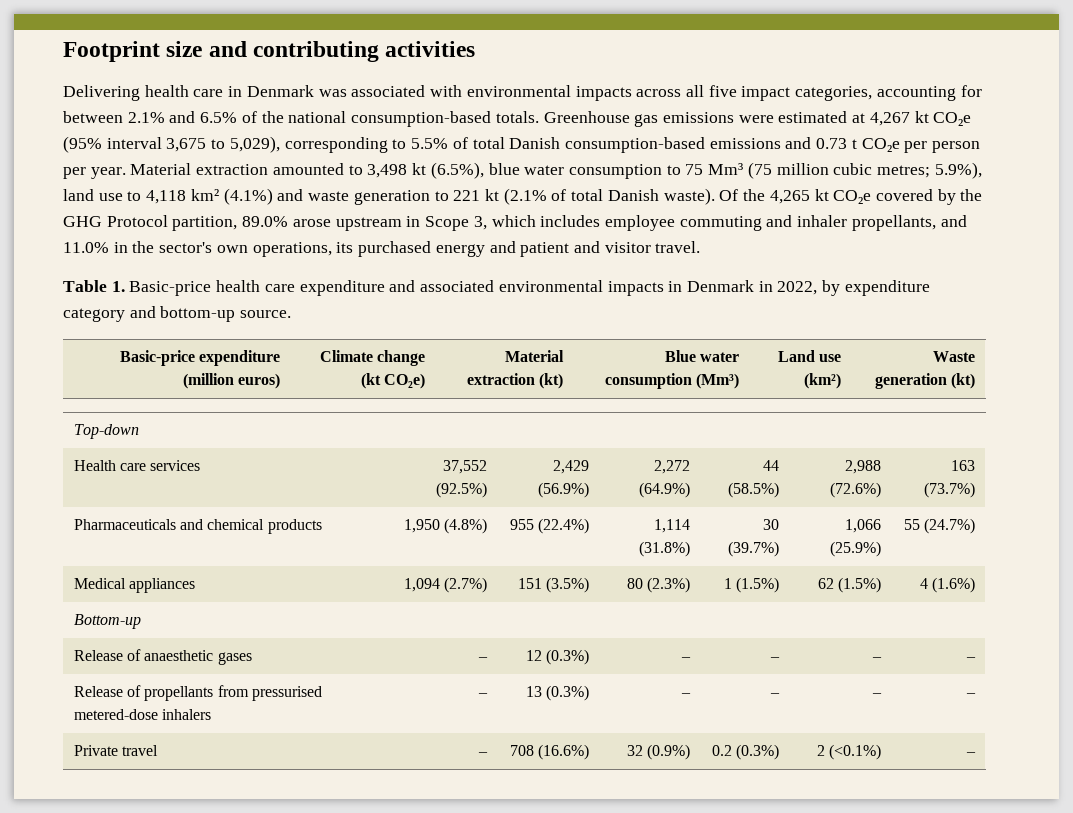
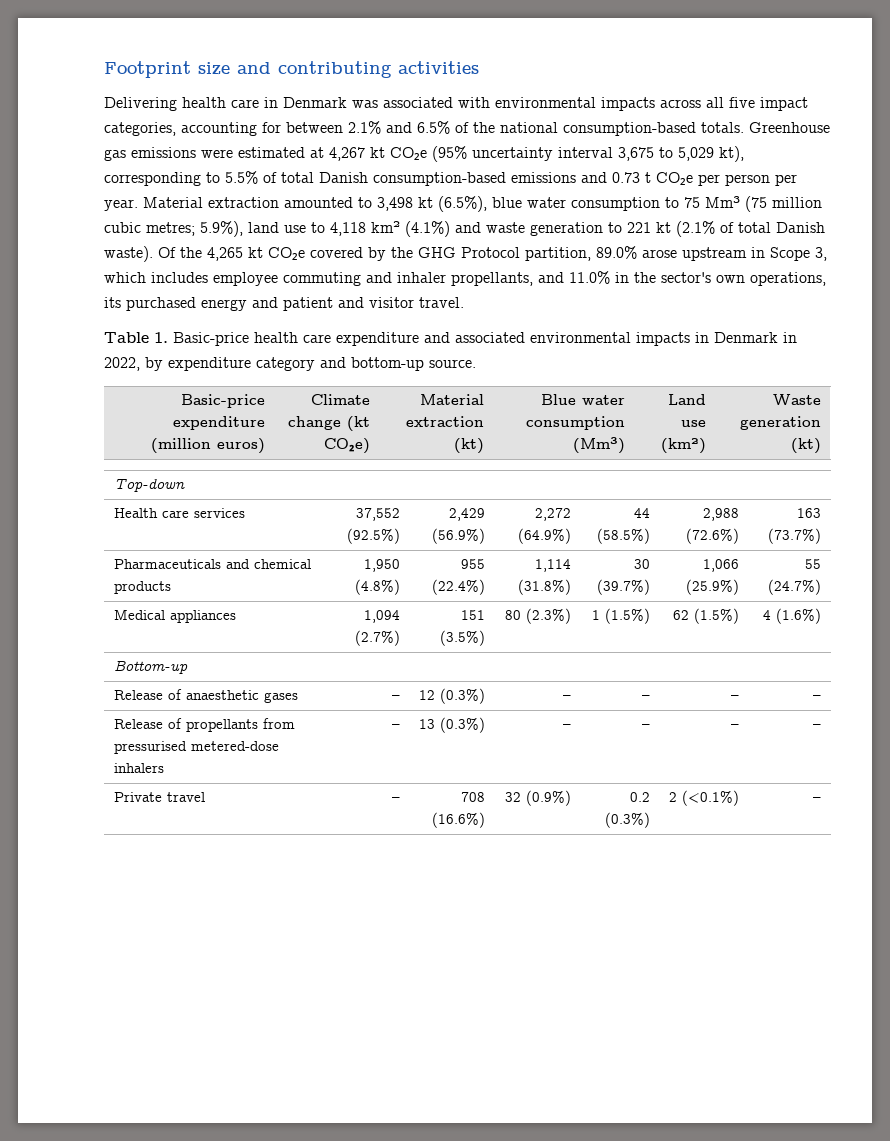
(102, 144) none -> [472,147,553,161] uncertainty
[229,136,280,153] 5,029), -> [678,146,744,162] 5,029 kt),

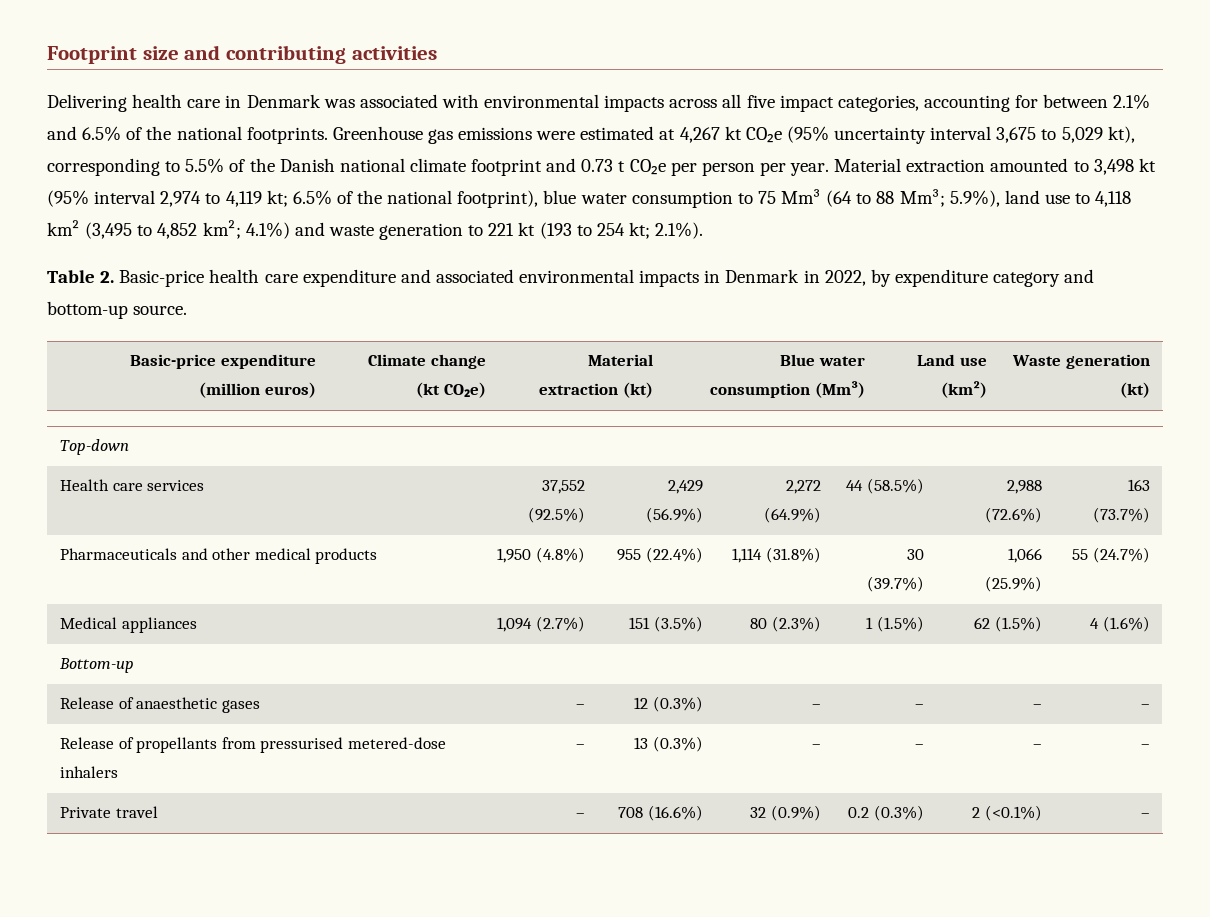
[563,122,744,136] consumption-based totals. -> [246,127,328,144] footprints.
[281,172,576,186] total Danish consumption-based emissions -> [249,158,543,176] the Danish national climate footprint
[438,196,487,212] (6.5%), -> [47,190,539,208] (95% interval 2,974 to 4,119 kt; 6.5% of the national footprint),
[745,196,822,212] [104,222,195,236] (75 million cubic metres; -> [826,189,945,207] (64 to 88 Mm³;
[405,221,450,237] (4.1%) -> [85,220,290,239] (3,495 to 4,852 km²; 4.1%)
[676,221,825,237] [104,246,827,262] [104,271,826,286] [104,297,464,311] (2.1% of total Danish waste). Of the 4,265 kt CO₂e covered by the GHG Protocol partition, 89.0% arose upstream in Scope 3, which includes employee commuting and inhaler propellants, and 11.0% in the sector's own operations, its purchased energy and patient and visitor travel. -> [539,222,704,239] (193 to 254 kt; 2.1%).
[154,332,168,343] 1. -> [100,271,115,283] 2.
[253,559,311,569] chemical -> [212,548,311,560] other medical

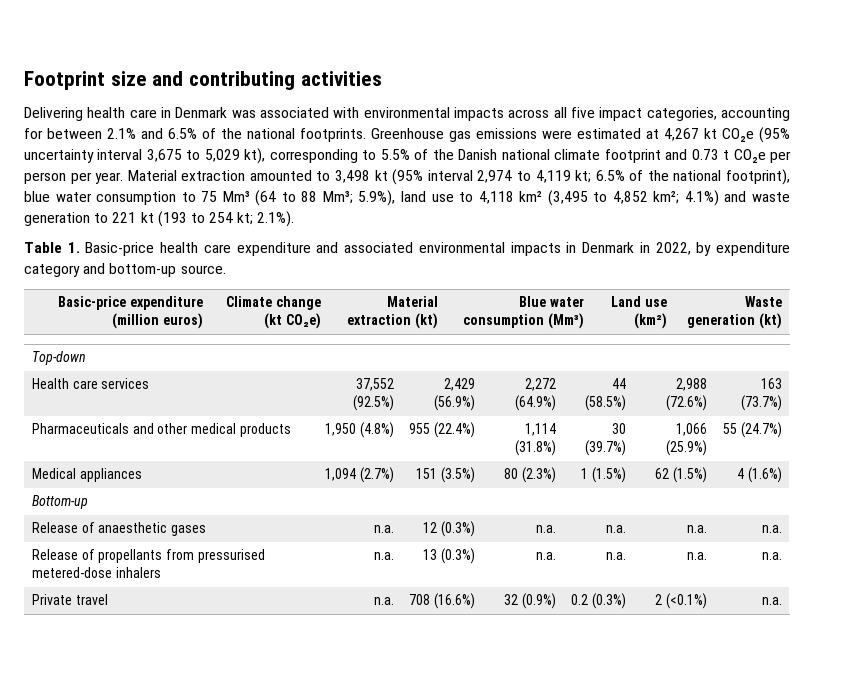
[100,271,115,283] 2. -> [67,242,80,253] 1.
[575,704,585,709] – -> [374,525,395,533] n.a.
[811,704,821,709] [914,704,924,709] [1032,704,1042,709] [1140,704,1150,709] – | – | – | – -> [536,525,557,533] [606,525,627,533] [687,525,708,533] [762,525,783,533] n.a. | n.a. | n.a. | n.a.
[575,744,585,749] – -> [374,552,395,560] n.a.
[811,744,821,749] [914,744,924,749] [1032,744,1042,749] [1140,744,1150,749] – | – | – | – -> [536,552,557,560] [606,552,627,560] [687,552,708,560] [762,552,783,560] n.a. | n.a. | n.a. | n.a.
[575,813,585,818] – -> [374,597,395,605] n.a.
[1140,813,1150,818] – -> [762,597,783,605] n.a.

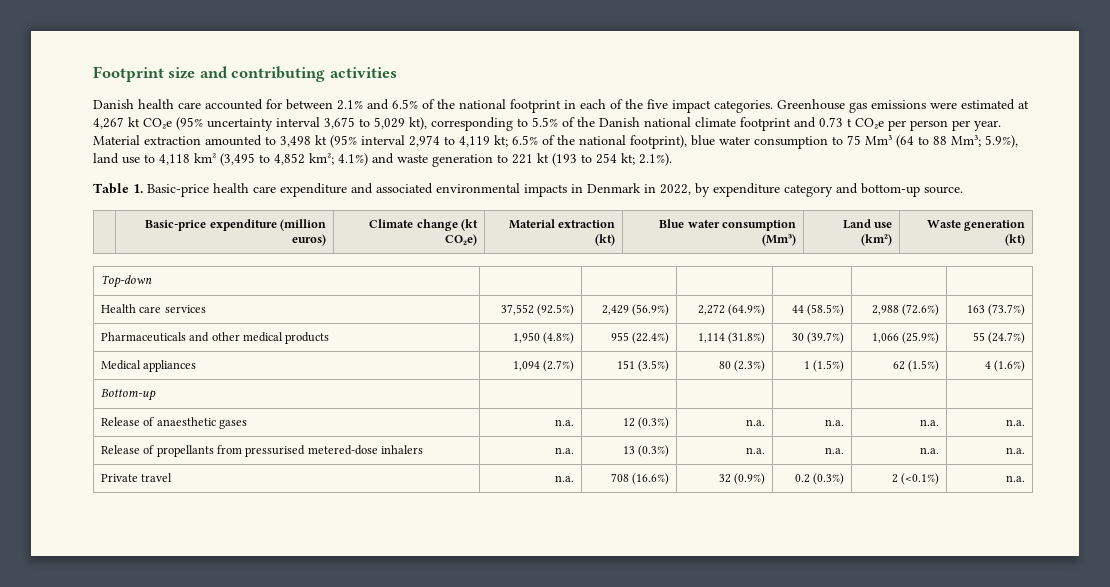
[24,107,791,121] Delivering health care in Denmark was associated with environmental impacts across all five impact categories, accounting -> [93,99,263,110] Danish health care accounted
[300,128,366,142] footprints. -> [510,99,773,113] footprint in each of the five impact categories.

